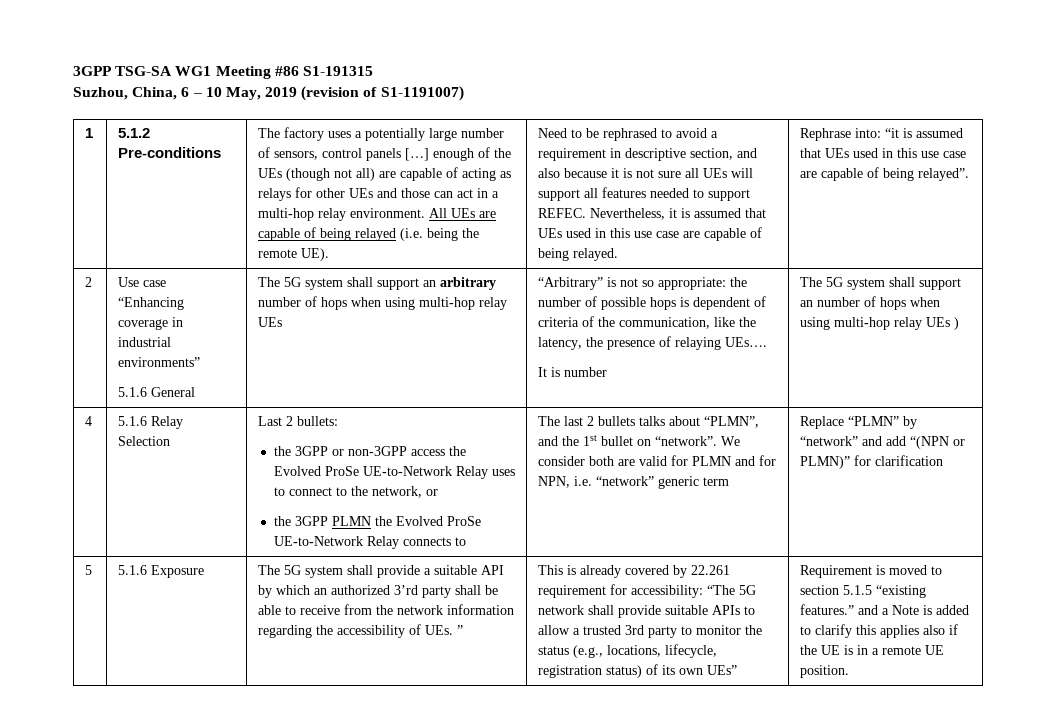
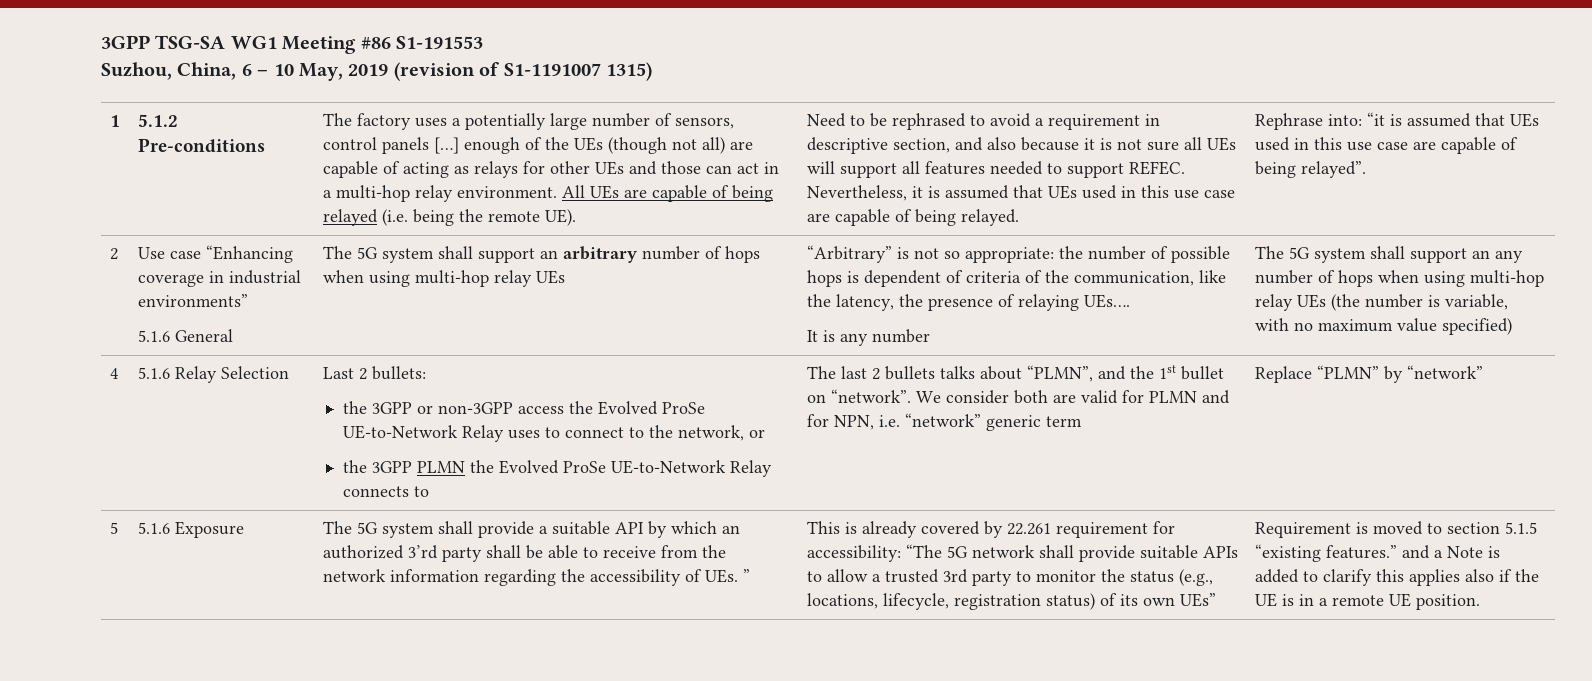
[302,66,373,76] S1-191315 -> [396,36,483,49] S1-191553
[380,86,464,101] S1-1191007) -> [503,62,652,81] S1-1191007 1315)
(561, 372) none -> [839,333,868,346] any
[817,296,941,310] [800,317,960,330] number of hops when using multi-hop relay UEs ) -> [1494,250,1523,263] [1254,270,1544,287] [1254,294,1508,311] [1254,318,1512,335] any number of hops when using multi-hop relay UEs (the number is variable, with no maximum value specified)
[862,436,966,449] [800,455,944,469] and add “(NPN or PLMN)” for clarification -> (1483, 372) none

